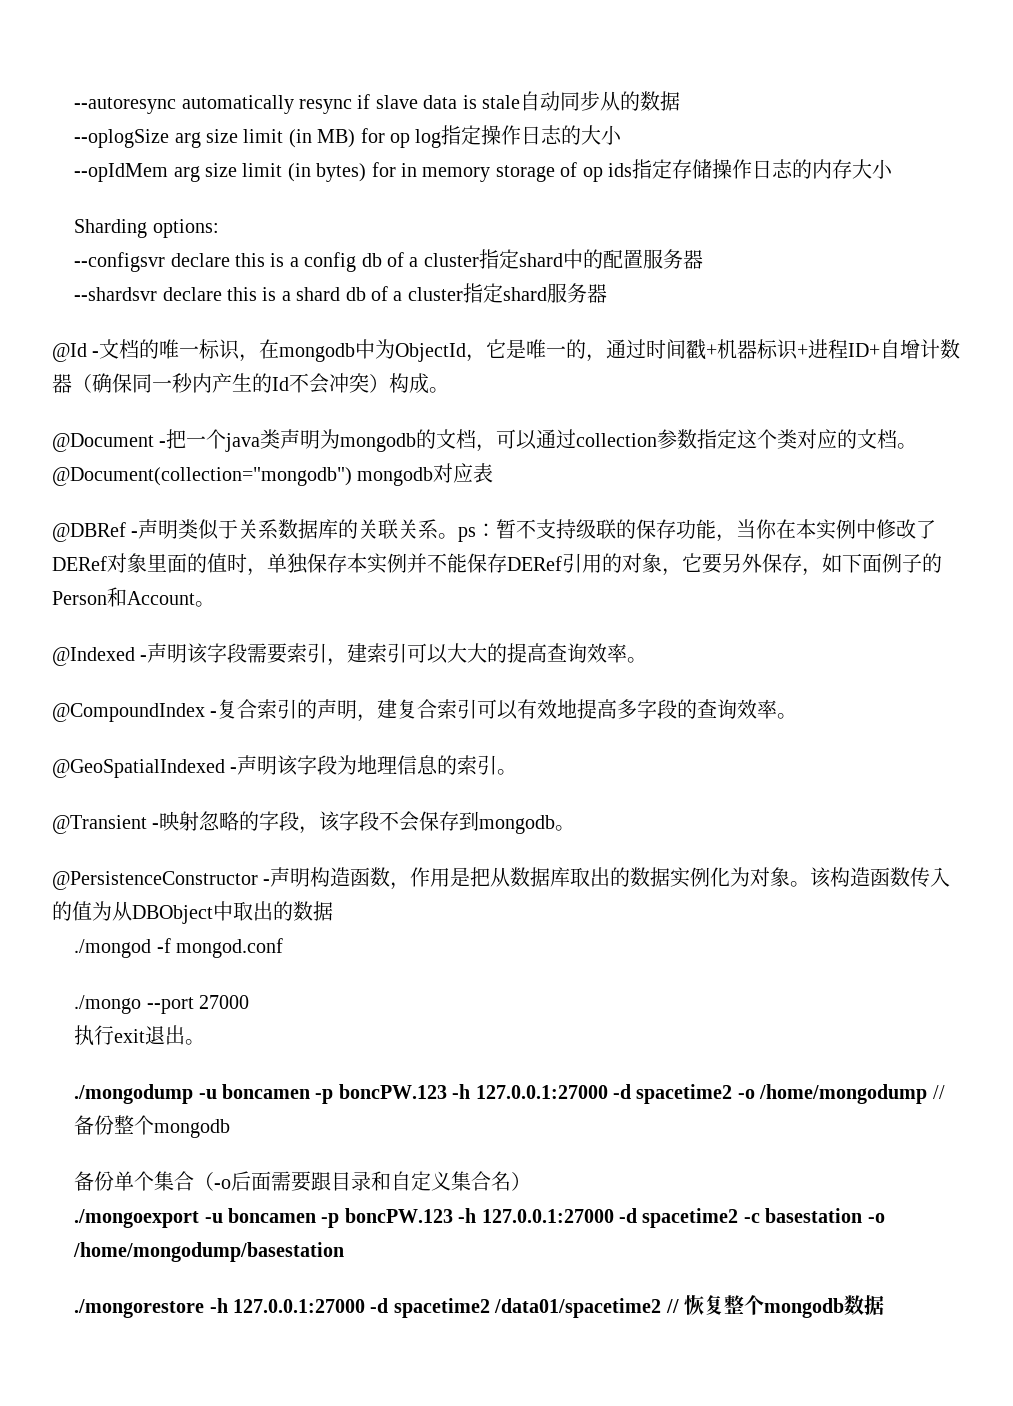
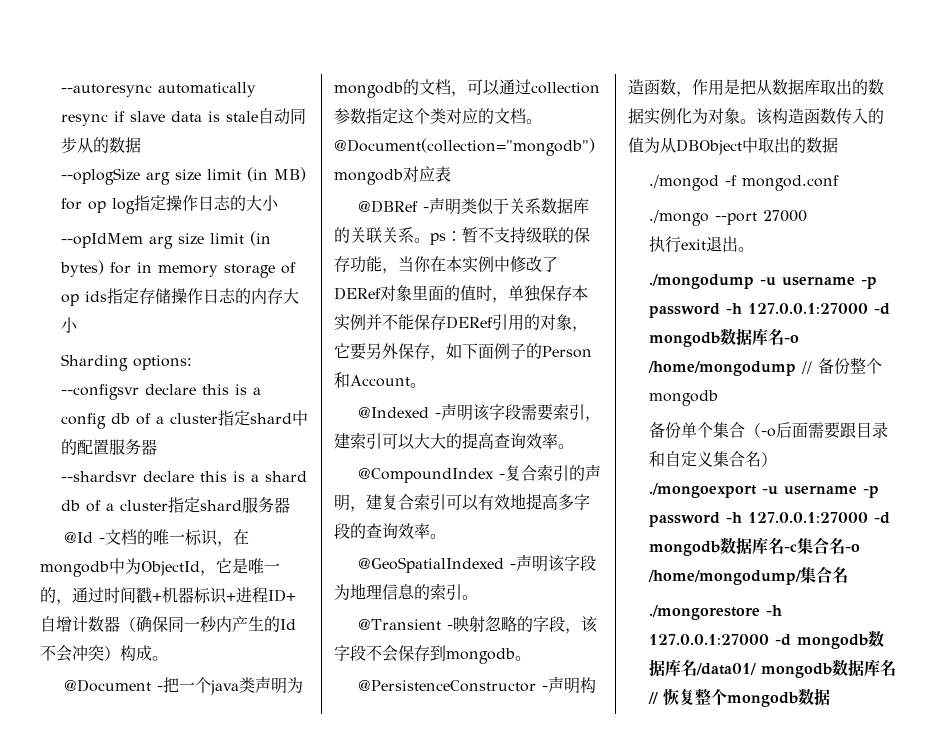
[222,1084,733,1104] boncamen -p boncPW.123 -h 127.0.0.1:27000 -d spacetime2 -> [781,276,877,289] [648,303,890,318] [648,328,784,347] username -p password -h 127.0.0.1:27000 -d mongodb数据库名
[228,1208,885,1228] [73,1242,345,1262] [74,1298,662,1318] boncamen -p boncPW.123 -h 127.0.0.1:27000 -d spacetime2 -c basestation -o /home/mongodump/basestation // ./mongorestore -h 127.0.0.1:27000 -d spacetime2 /data01/spacetime2 -> [783,485,879,498] [648,512,890,527] [648,537,860,556] [647,566,848,585] [648,605,782,620] [648,630,884,649] [648,659,896,678] username -p password -h 127.0.0.1:27000 -d mongodb数据库名-c集合名-o /home/mongodump/集合名 // ./mongorestore -h 127.0.0.1:27000 -d mongodb数据库名/data01/ mongodb数据库名

